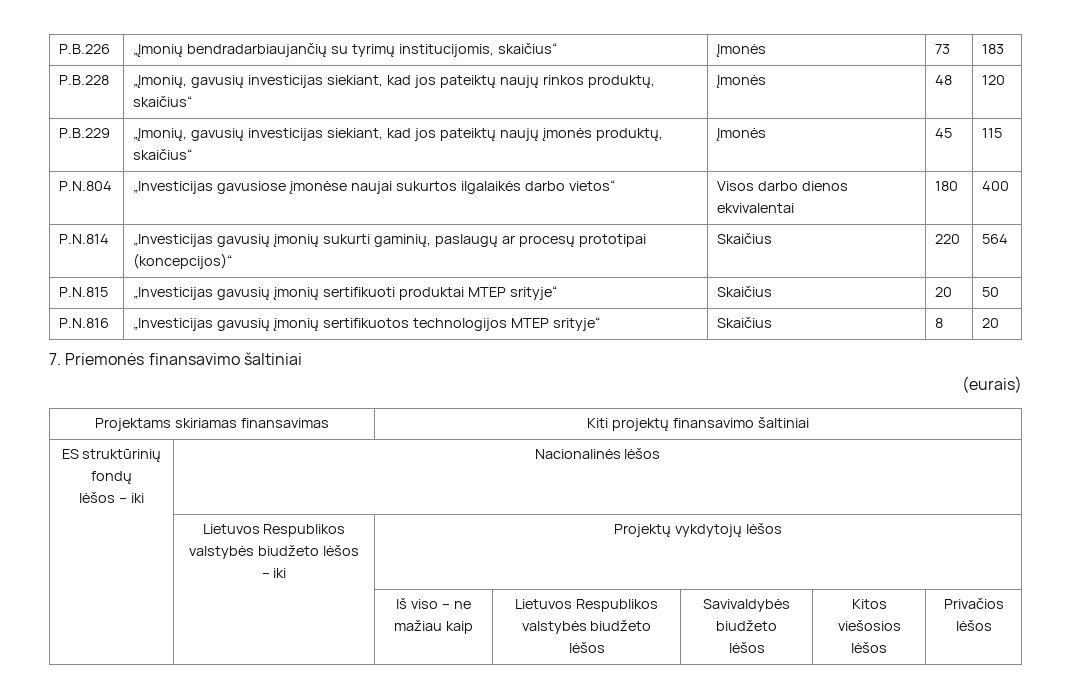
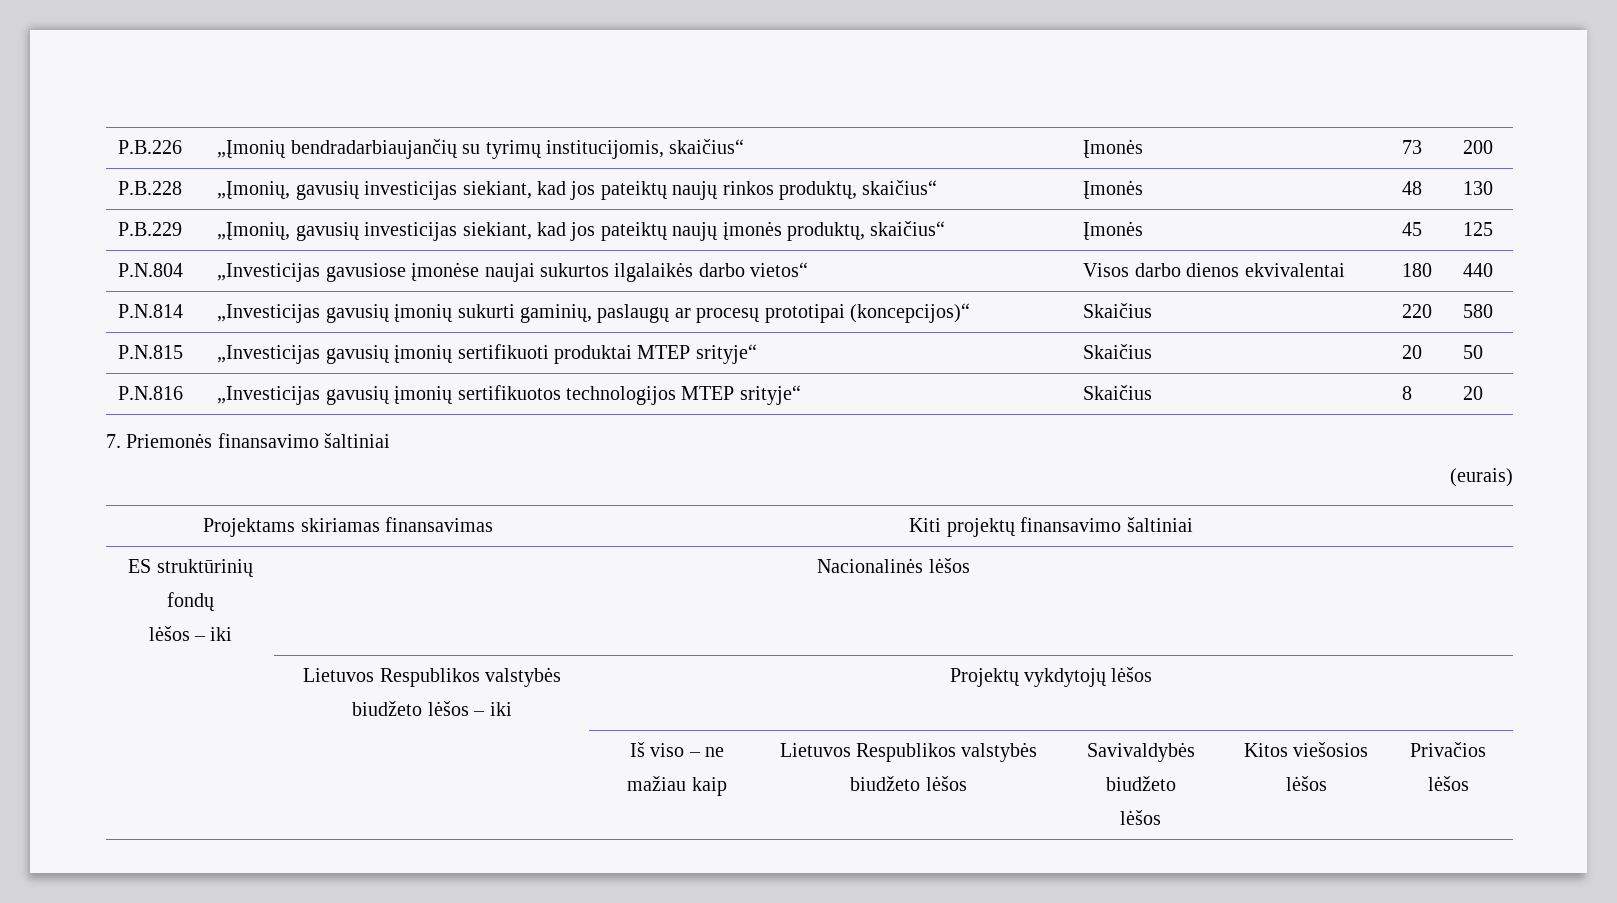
[982,44,1005,54] 183 -> [1463,140,1494,154] 200
[982,75,1006,85] 120 -> [1463,181,1494,195] 130
[982,128,1003,138] 115 -> [1463,222,1494,236] 125
[982,181,1010,191] 400 -> [1463,263,1494,277] 440
[982,234,1009,244] 564 -> [1463,304,1494,318] 580

